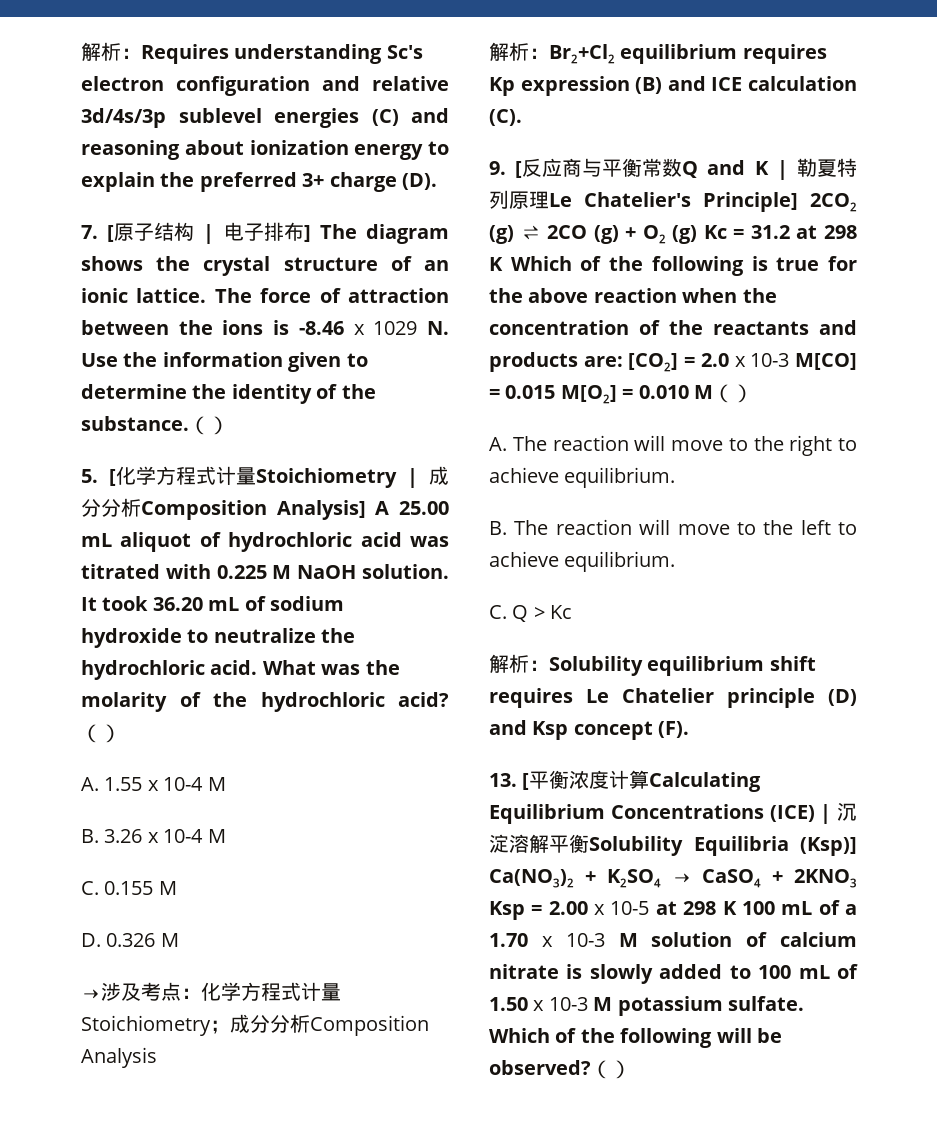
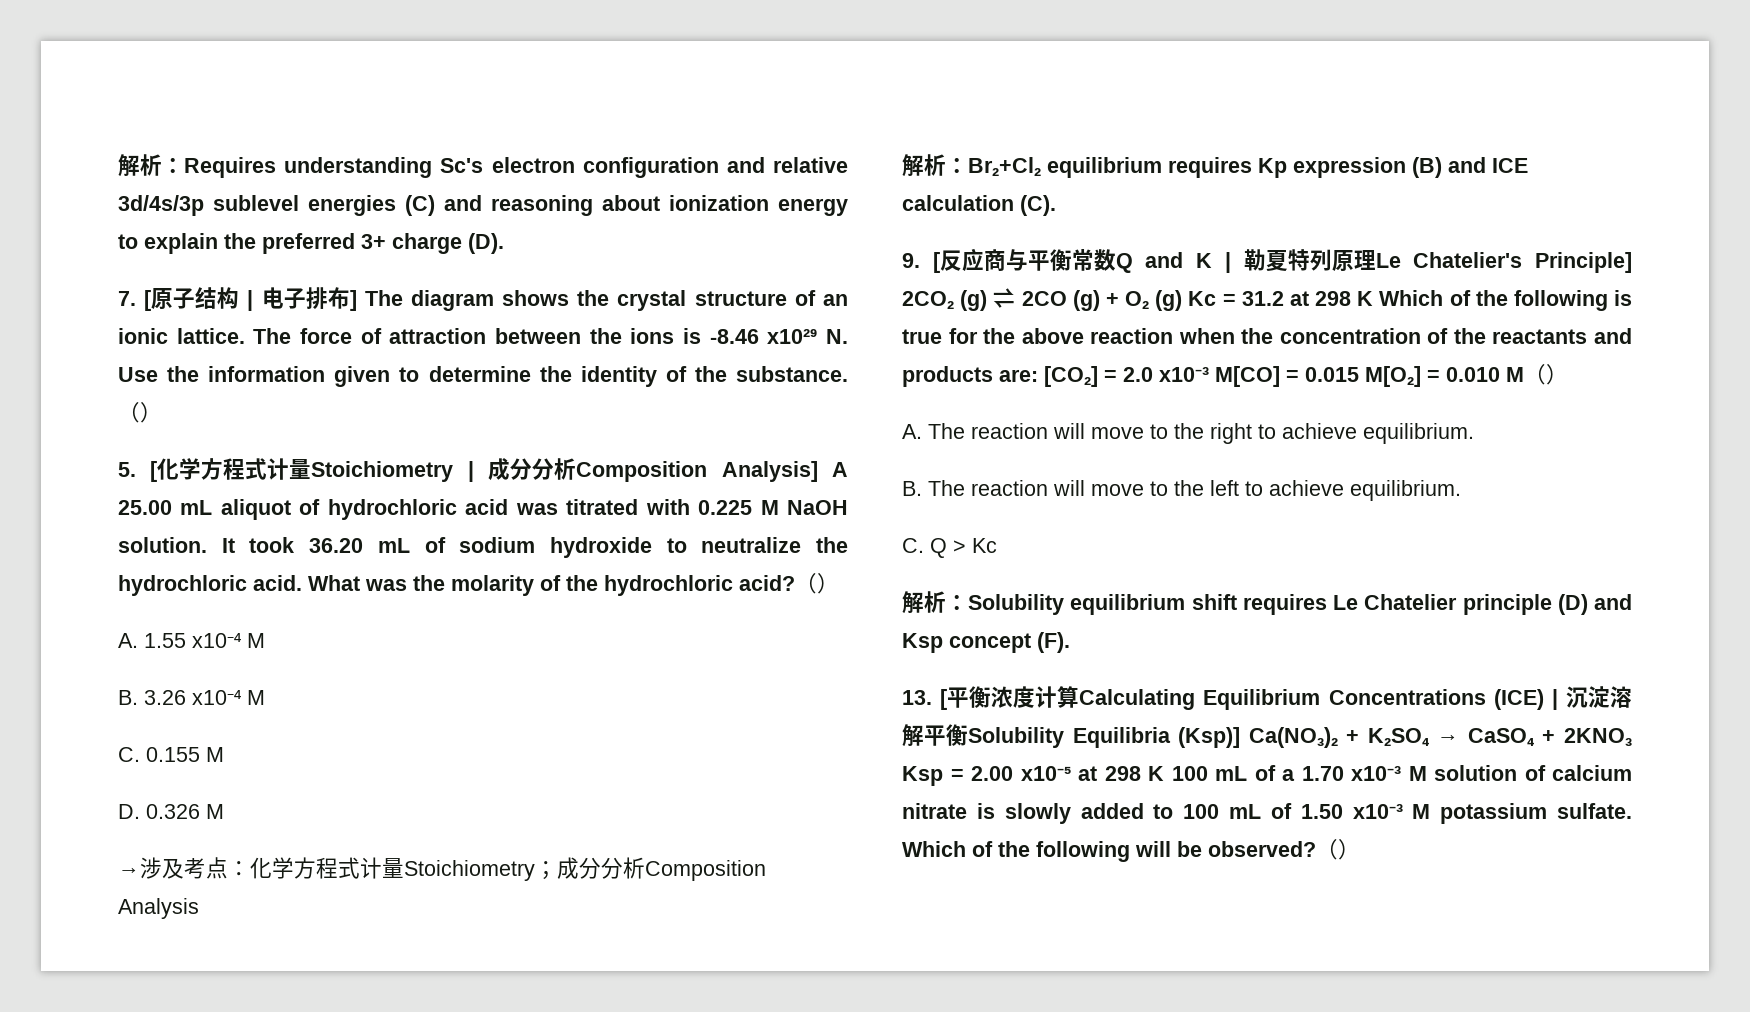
[353,321,418,335] x 1029 -> [767,329,818,344] x10²⁹
[147,777,204,791] x 10-4 -> [192,633,241,648] x10⁻⁴
[147,829,204,843] x 10-4 -> [192,690,241,705] x10⁻⁴
[734,353,790,367] x 10-3 -> [1159,367,1209,382] x10⁻³
[594,901,650,915] x 10-5 -> [1020,766,1071,781] x10⁻⁵
[541,933,605,947] x 10-3 -> [1351,766,1401,781] x10⁻³
[533,997,588,1011] x 10-3 -> [1352,804,1403,819] x10⁻³

